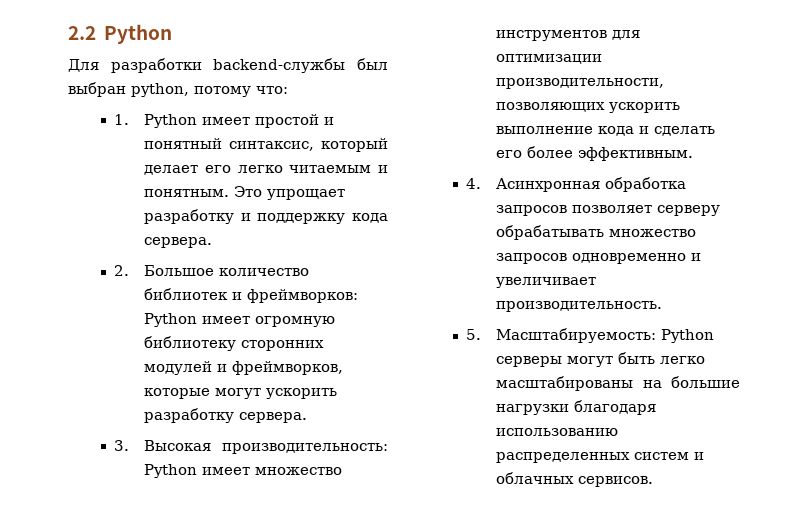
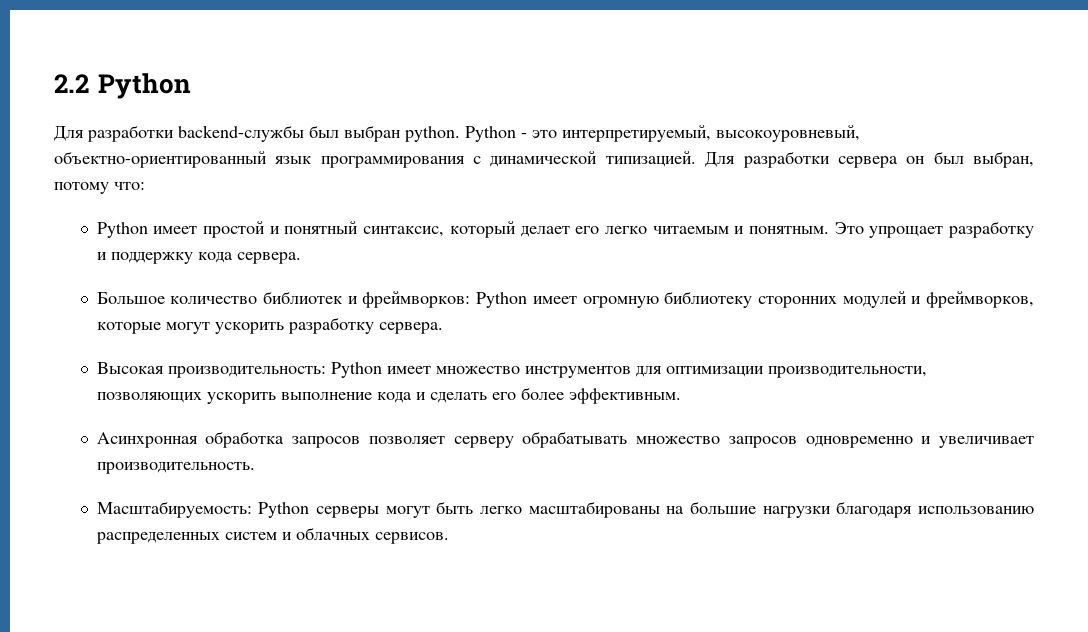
[131,83,189,97] python, -> [405,125,860,142] [54,151,1034,168] python. Python - это интерпретируемый, высокоуровневый, объектно-ориентированный язык программирования с динамической типизацией. Для разработки сервера он был выбран,
[114,114,130,125] 1. -> (145, 186) none
[114,265,130,276] 2. -> (301, 258) none
[114,440,130,451] 3. -> (443, 328) none
[466,178,482,189] 4. -> (681, 396) none
[466,329,482,340] 5. -> (255, 468) none

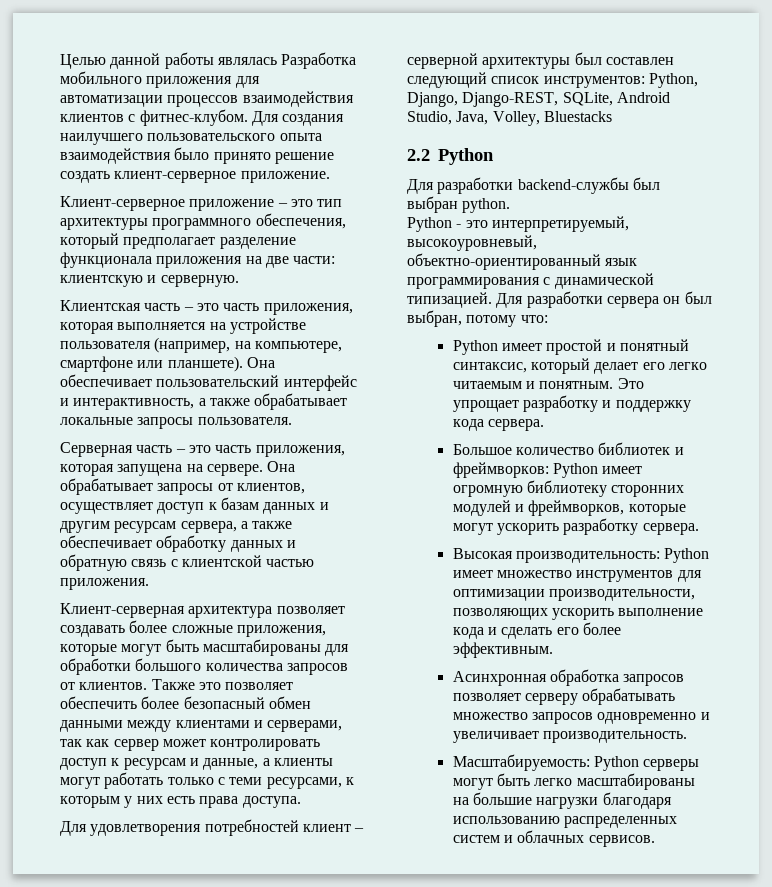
(54, 83) none -> [60,52,357,69] [60,71,260,88] [60,91,354,107] [60,109,345,126] [60,133,322,145] [60,147,334,164] [60,171,330,183] [60,196,343,211] [60,213,346,230] [60,233,296,249] [60,252,336,268] [60,275,239,287] [60,300,353,315] [60,318,306,334] [60,337,342,353] [60,356,275,372] [60,374,357,391] [60,393,348,410] [60,417,292,429] [60,442,345,457] [60,461,296,476] [60,478,305,495] [60,497,329,514] [60,521,293,533] [60,535,296,552] [60,554,315,571] [60,578,149,590] [60,603,345,618] [60,620,326,637] [60,639,350,656] [60,658,348,675] [60,679,294,690] [60,696,311,709] [60,720,343,732] [60,739,321,751] [60,758,333,770] [60,772,354,789] [60,796,301,808] [60,819,365,836] [407,52,674,69] [407,72,698,88] [407,92,670,107] [407,111,612,126] Целью данной работы являлась Разработка мобильного приложения для автоматизации процессов взаимодействия клиентов с фитнес-клубом. Для создания наилучшего пользовательского опыта взаимодействия было принято решение создать клиент-серверное приложение. // Клиент-серверное приложение – это тип архитектуры программного обеспечения, который предполагает разделение функционала приложения на две части: клиентскую и серверную. // Клиентская часть – это часть приложения, которая выполняется на устройстве пользователя (например, на компьютере, смартфоне или планшете). Она обеспечивает пользовательский интерфейс и интерактивность, а также обрабатывает локальные запросы пользователя. // Серверная часть – это часть приложения, которая запущена на сервере. Она обрабатывает запросы от клиентов, осуществляет доступ к базам данных и другим ресурсам сервера, а также обеспечивает обработку данных и обратную связь с клиентской частью приложения. // Клиент-серверная архитектура позволяет создавать более сложные приложения, которые могут быть масштабированы для обработки большого количества запросов от клиентов. Также это позволяет обеспечить более безопасный обмен данными между клиентами и серверами, так как сервер может контролировать доступ к ресурсам и данные, а клиенты могут работать только с теми ресурсами, к которым у них есть права доступа. // Для удовлетворения потребностей клиент – серверной архитектуры был составлен следующий список инструментов: Python, Django, Django-REST, SQLite, Android Studio, Java, Volley, Bluestacks //
(460, 134) none -> (511, 205) //

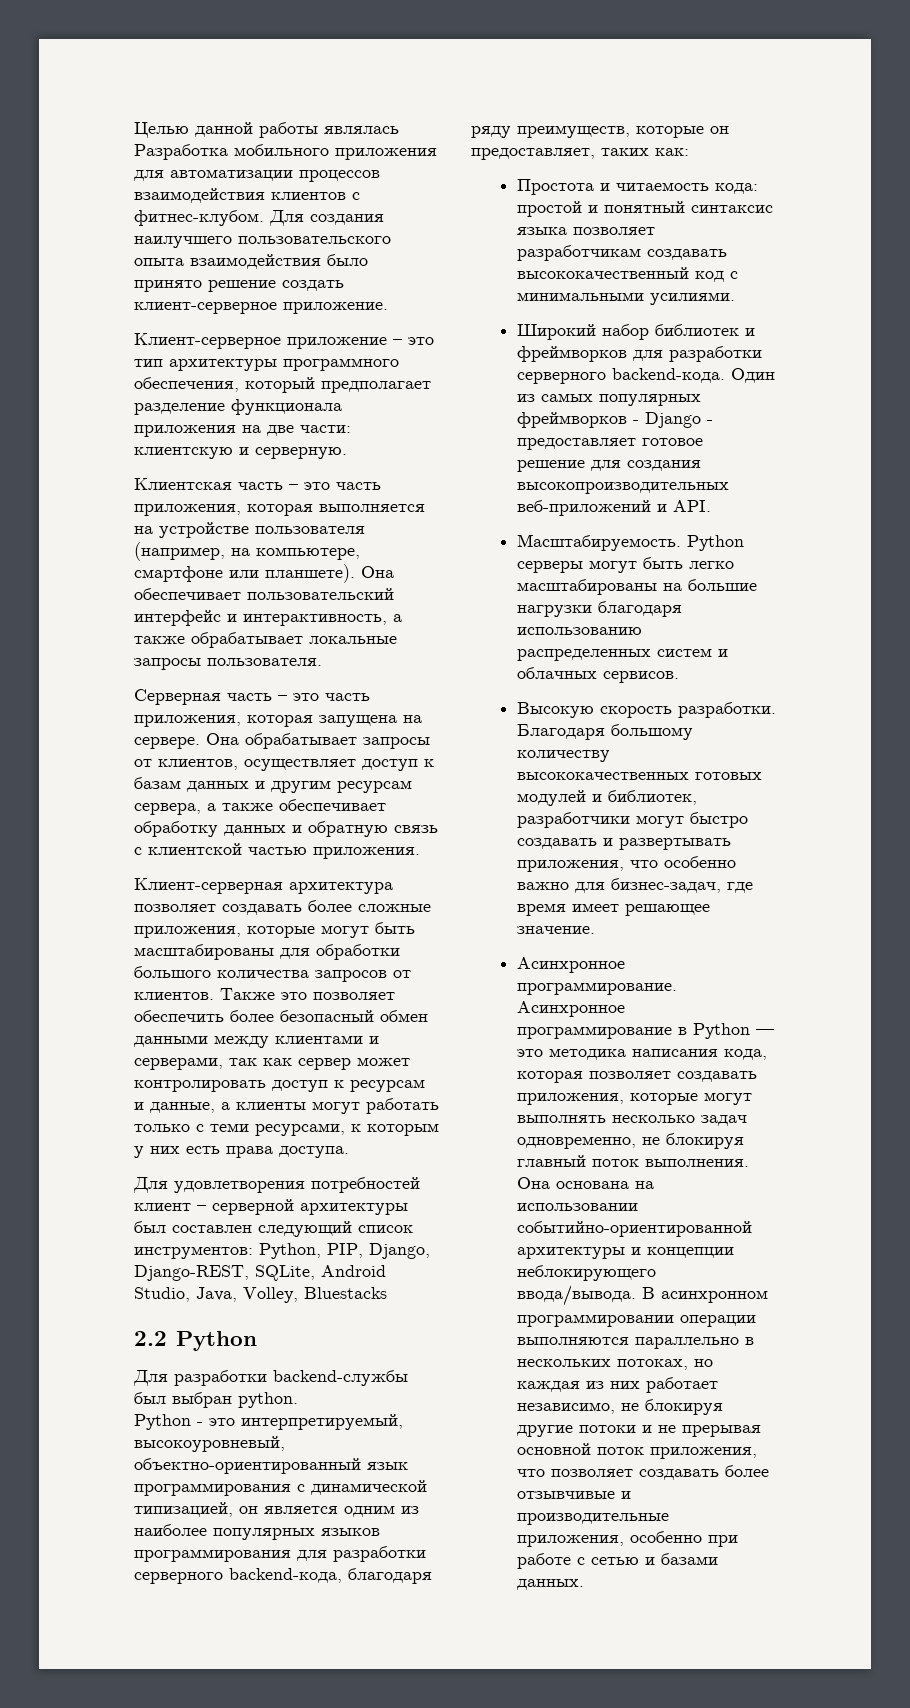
(698, 80) none -> [327,1243,363,1258] PIP,
[407,291,712,308] [407,310,548,327] [452,339,690,355] [452,358,708,374] [452,378,644,389] [452,395,691,412] [452,419,545,431] [452,442,684,455] [452,462,643,478] [452,480,685,497] [452,500,686,516] [452,518,699,535] [452,548,710,563] [452,570,702,582] [452,589,696,601] [452,608,704,620] [452,622,622,639] [452,642,553,658] [452,669,685,686] [452,688,676,705] [452,712,710,724] [452,731,688,743] [452,754,590,771] типизацией. Для разработки сервера он был выбран, потому что: // Python имеет простой и понятный синтаксис, который делает его легко читаемым и понятным. Это упрощает разработку и поддержку кода сервера. // Большое количество библиотек и фреймворков: Python имеет огромную библиотеку сторонних модулей и фреймворков, которые могут ускорить разработку сервера. // Высокая производительность: Python имеет множество инструментов для оптимизации производительности, позволяющих ускорить выполнение кода и сделать его более эффективным. // Асинхронная обработка запросов позволяет серверу обрабатывать множество запросов одновременно и увеличивает производительность. // Масштабируемость: -> [134,1502,419,1517] [134,1524,380,1540] [134,1546,426,1562] [134,1568,432,1584] [471,125,729,138] [471,148,689,160] [516,179,758,195] [516,201,773,217] [516,227,655,235] [516,245,727,261] [516,267,738,282] [516,292,735,305] [516,324,755,340] [516,346,762,362] [516,368,775,384] [516,393,701,406] [516,412,713,428] [516,438,703,450] [516,460,701,472] [516,482,729,494] [516,500,711,516] [516,534,681,551] типизацией, он является одним из наиболее популярных языков программирования для разработки серверного backend-кода, благодаря ряду преимуществ, которые он предоставляет, таких как: // Простота и читаемость кода: простой и понятный синтаксис языка позволяет разработчикам создавать высококачественный код с минимальными усилиями. // Широкий набор библиотек и фреймворков для разработки серверного backend-кода. Один из самых популярных фреймворков - Django - предоставляет готовое решение для создания высокопроизводительных веб-приложений и API. // Масштабируемость.
(655, 841) none -> [516,702,776,718] [516,724,693,740] [516,750,610,762] [516,772,762,780] [516,790,697,806] [516,812,748,828] [516,838,731,850] [516,856,736,872] [516,878,753,893] [516,903,710,916] [516,926,595,934] [516,957,625,973] [516,982,677,995] [516,1001,625,1017] [516,1023,774,1039] [516,1048,767,1060] [516,1071,757,1083] [516,1092,752,1105] [516,1115,747,1126] [516,1133,744,1149] [516,1155,749,1167] [516,1177,654,1189] [516,1203,638,1211] [516,1221,752,1237] [516,1247,734,1259] [516,1265,656,1281] [516,1285,768,1306] [516,1314,756,1327] [516,1337,754,1349] [516,1359,713,1370] [516,1377,718,1393] [516,1399,723,1415] [516,1425,761,1437] [516,1443,757,1459] [516,1465,769,1480] [516,1491,631,1499] [516,1513,669,1525] [516,1531,738,1547] [516,1553,718,1569] [516,1579,584,1590] // Высокую скорость разработки. Благодаря большому количеству высококачественных готовых модулей и библиотек, разработчики могут быстро создавать и развертывать приложения, что особенно важно для бизнес-задач, где время имеет решающее значение. // Асинхронное программирование. Асинхронное программирование в Python — это методика написания кода, которая позволяет создавать приложения, которые могут выполнять несколько задач одновременно, не блокируя главный поток выполнения. Она основана на использовании событийно-ориентированной архитектуры и концепции неблокирующего ввода/вывода. В асинхронном программировании операции выполняются параллельно в нескольких потоках, но каждая из них работает независимо, не блокируя другие потоки и не прерывая основной поток приложения, что позволяет создавать более отзывчивые и производительные приложения, особенно при работе с сетью и базами данных.

